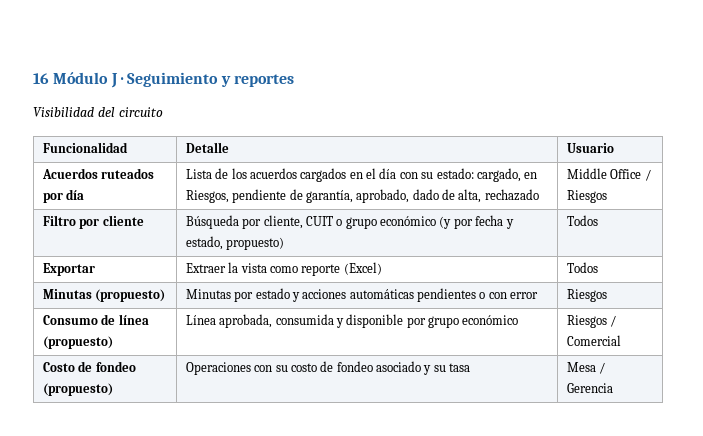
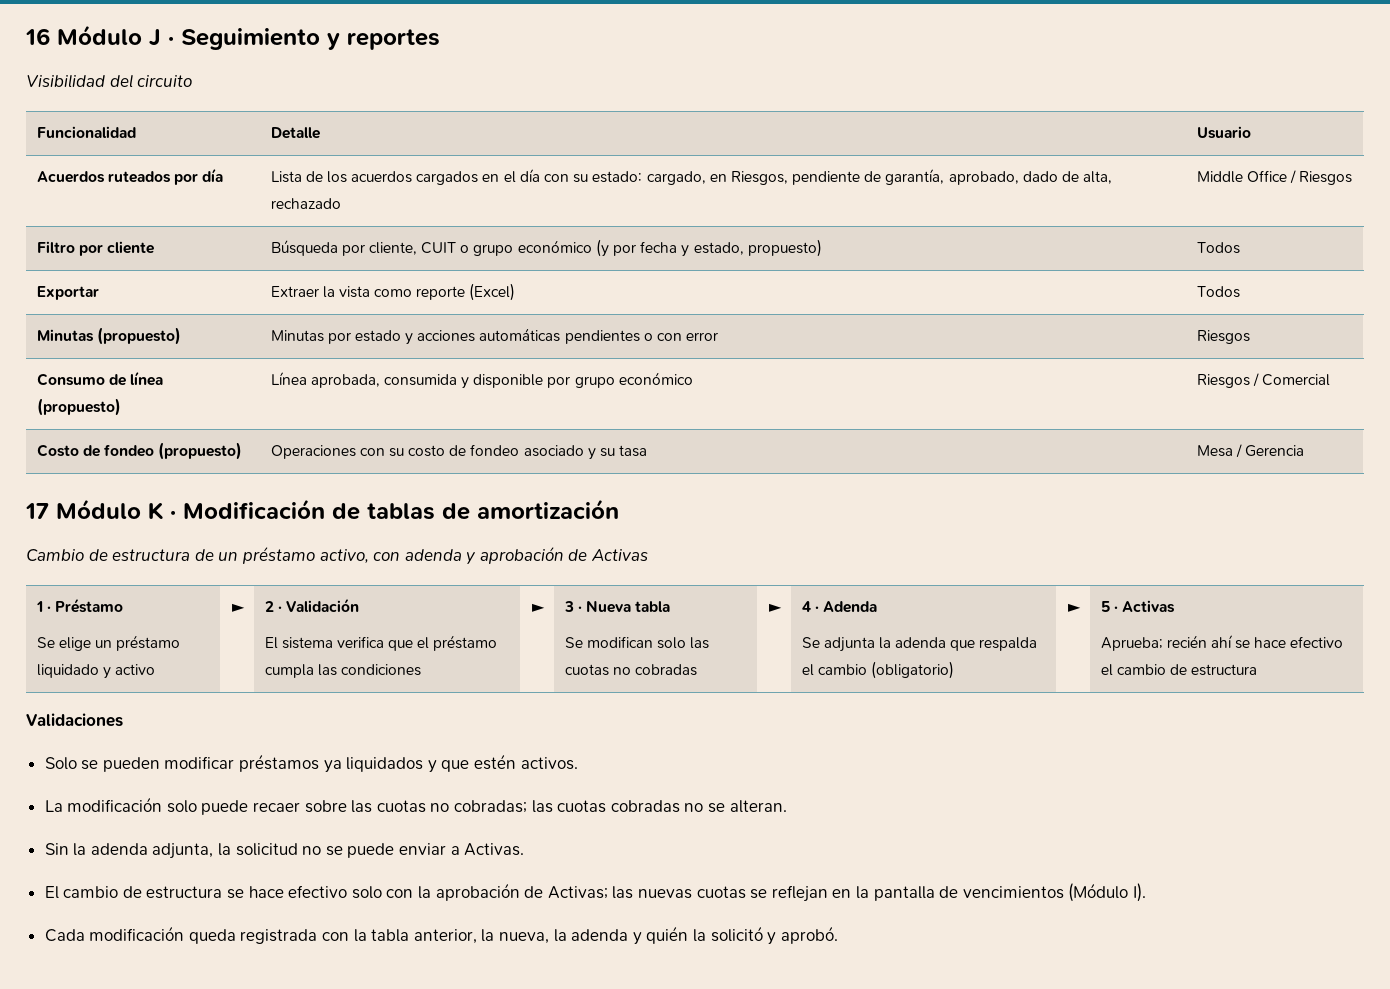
(613, 388) none -> [25,499,619,520] [26,546,649,565] [35,598,123,613] [36,635,181,651] [36,664,155,679] [231,603,245,612] [264,598,359,612] [264,635,498,651] [264,664,421,678] [531,603,545,612] [563,601,671,613] [564,636,710,649] [564,664,697,676] [768,603,782,612] [801,601,877,613] [801,637,1038,652] [801,661,954,679] [1067,603,1081,612] [1100,600,1175,613] [1100,635,1344,651] [1100,664,1258,676] [26,713,123,727] [44,754,578,773] [44,797,787,815] [44,843,525,859] [44,883,1146,902] [44,926,838,945] // 17 Módulo K · Modificación de tablas de amortización // Cambio de estructura de un préstamo activo, con adenda y aprobación de Activas // 1 · Préstamo // Se elige un préstamo liquidado y activo | ► | 2 · Validación // El sistema verifica que el préstamo cumpla las condiciones | ► | 3 · Nueva tabla // Se modifican solo las cuotas no cobradas | ► | 4 · Adenda // Se adjunta la adenda que respalda el cambio (obligatorio) | ► | 5 · Activas // Aprueba; recién ahí se hace efectivo el cambio de estructura // Validaciones // Solo se pueden modificar préstamos ya liquidados y que estén activos. // La modificación solo puede recaer sobre las cuotas no cobradas; las cuotas cobradas no se alteran. // Sin la adenda adjunta, la solicitud no se puede enviar a Activas. // El cambio de estructura se hace efectivo solo con la aprobación de Activas; las nuevas cuotas se reflejan en la pantalla de vencimientos (Módulo I). // Cada modificación queda registrada con la tabla anterior, la nueva, la adenda y quién la solicitó y aprobó.

